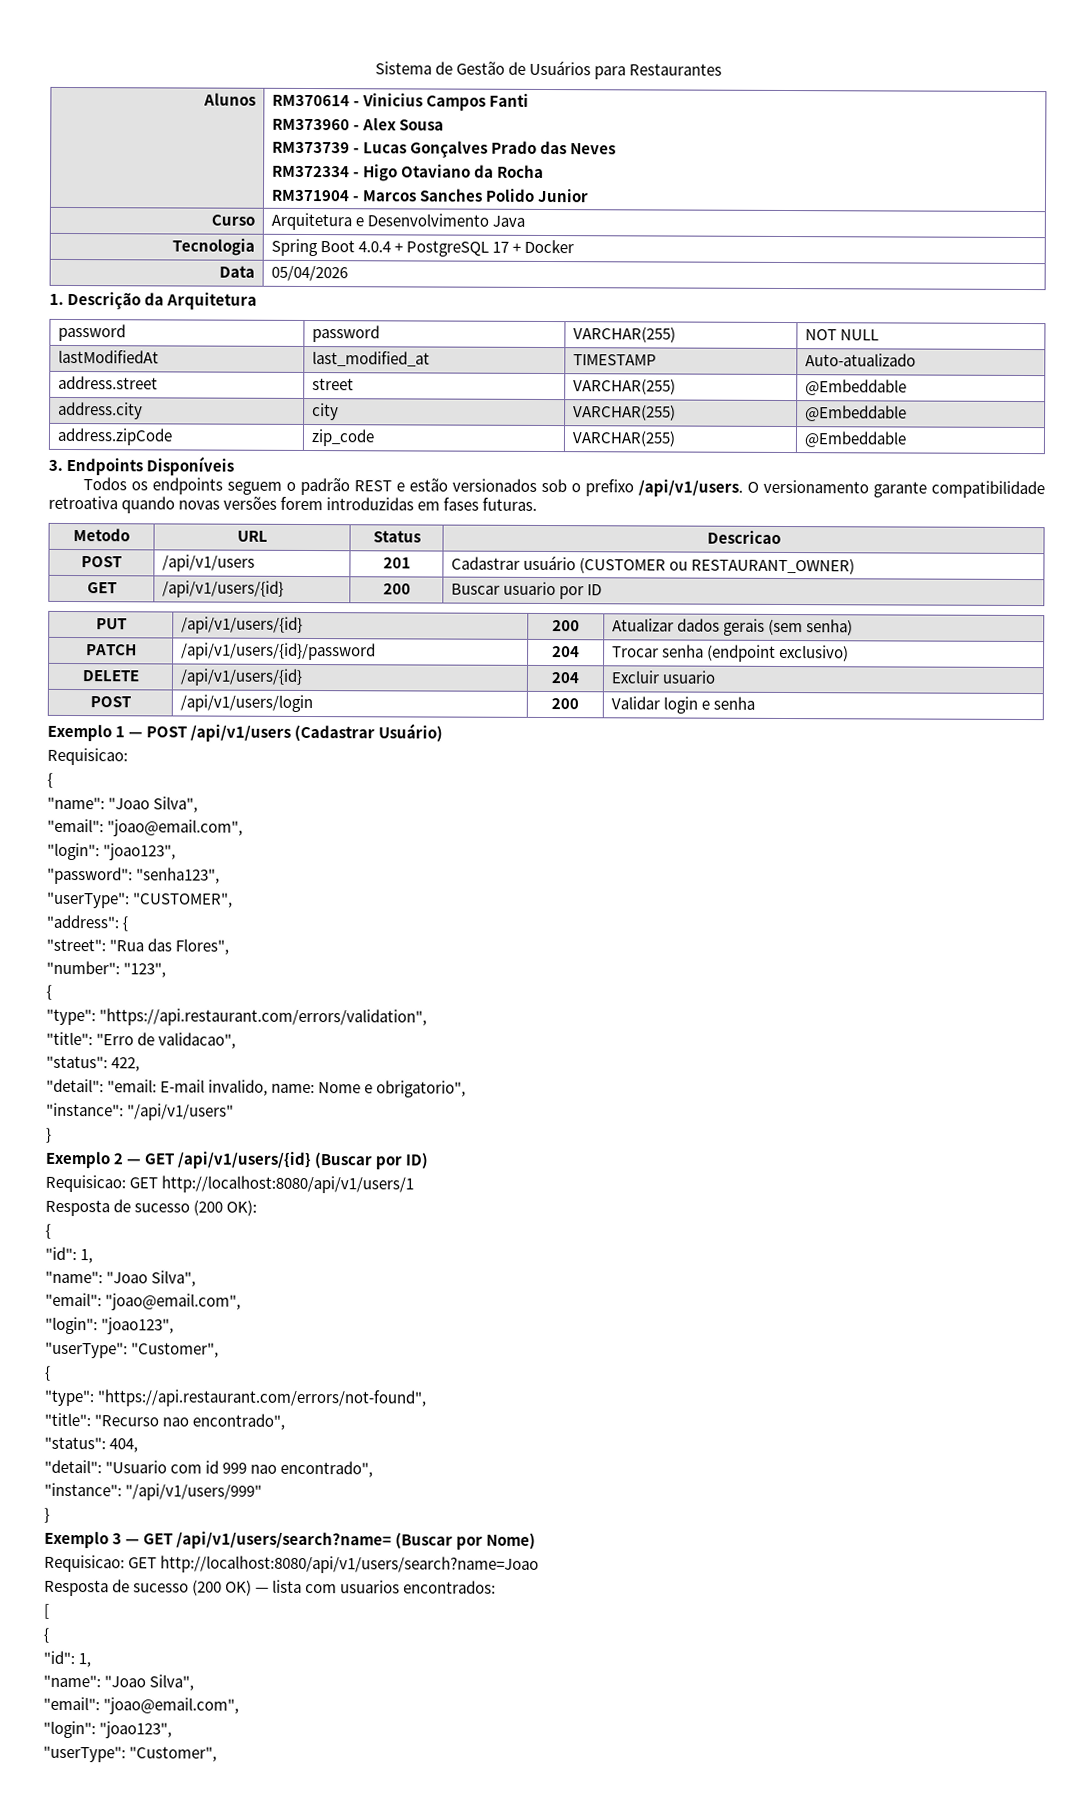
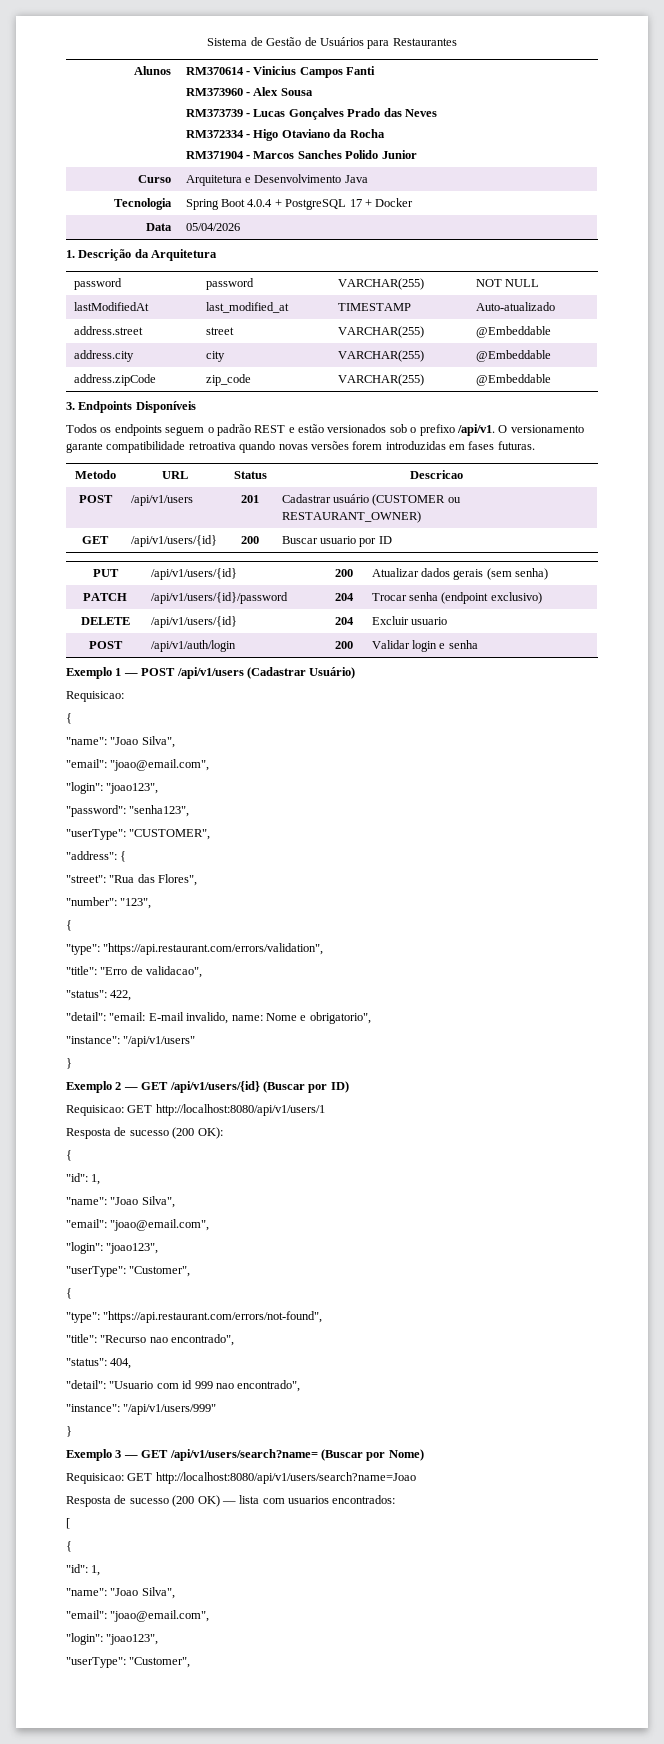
[638,479,744,497] /api/v1/users. -> [456,424,495,436] /api/v1.
[179,694,313,713] /api/v1/users/login -> [150,640,236,652] /api/v1/auth/login

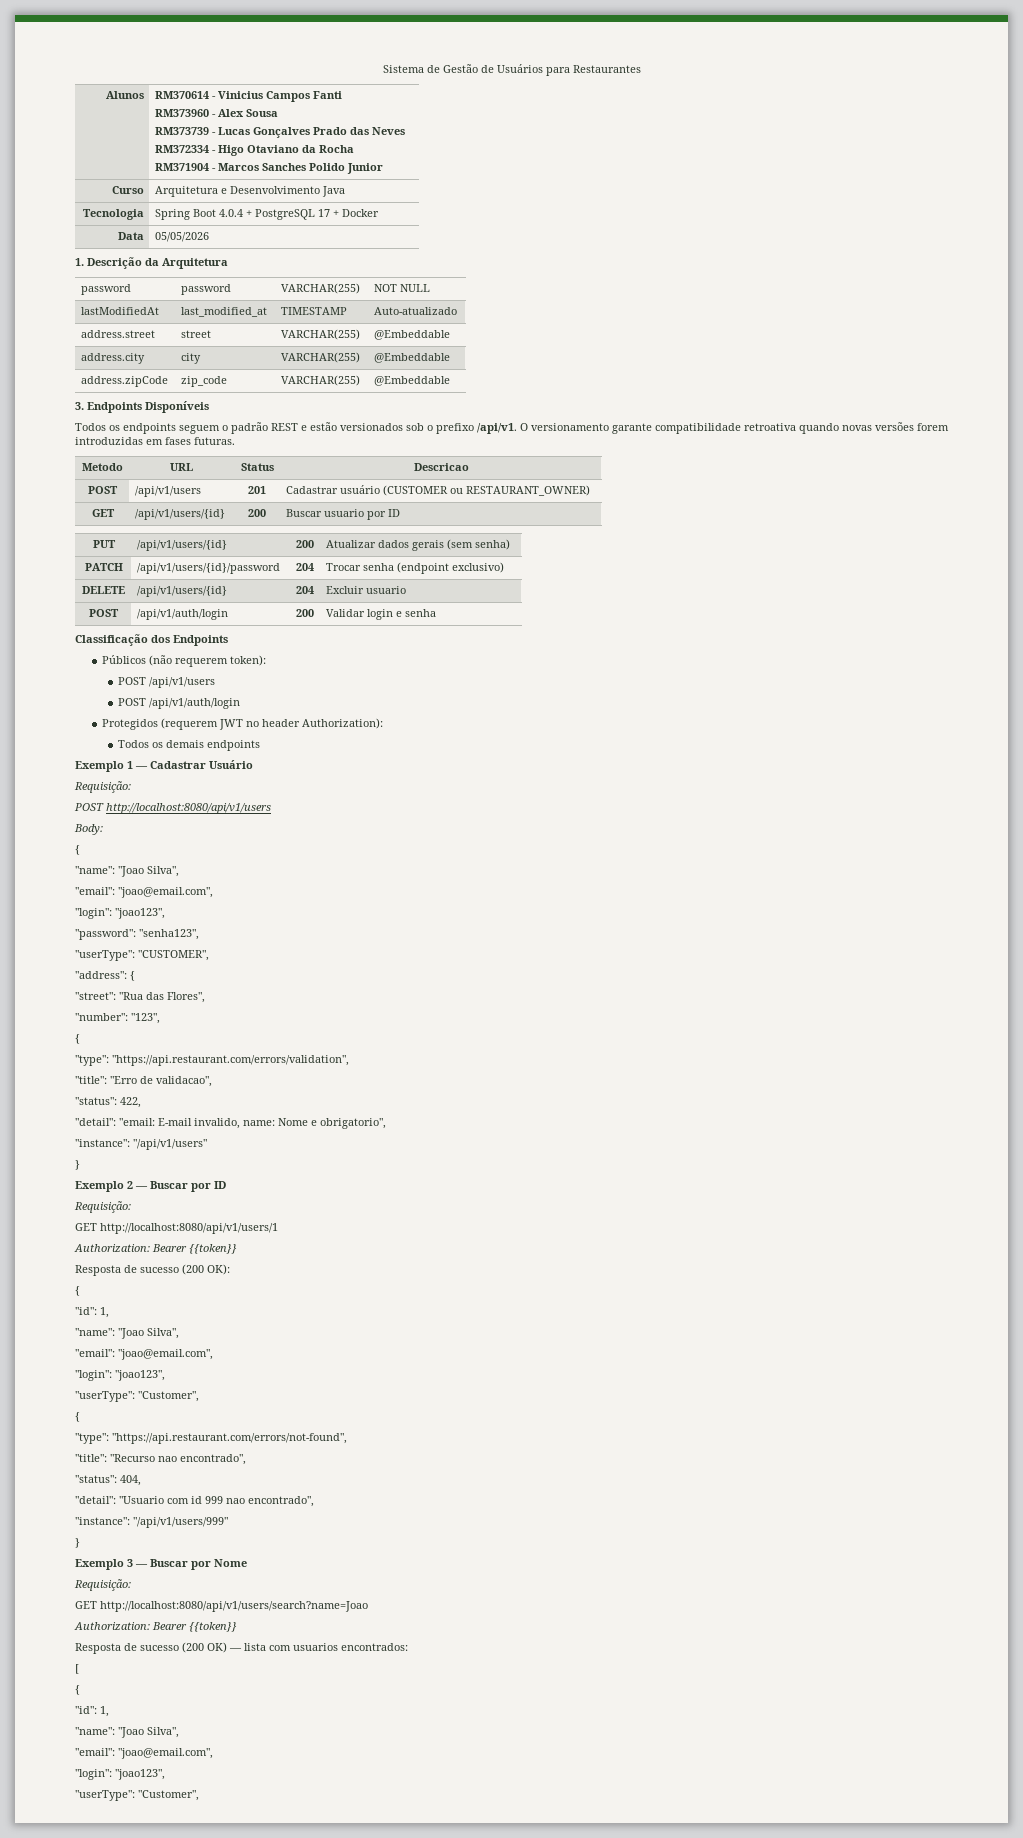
[185,223,240,231] 05/04/2026 -> [155,232,210,242] 05/05/2026
[66,667,356,679] [66,691,124,702] Exemplo 1 — POST /api/v1/users (Cadastrar Usuário) // Requisicao: -> [75,634,228,646] [102,655,267,667] [117,677,215,688] [117,698,240,709] [102,718,384,730] [117,740,260,751] [75,760,253,772] [74,781,131,793] [74,803,271,814] [74,824,103,835] Classificação dos Endpoints // Públicos (não requerem token): // POST /api/v1/users // POST /api/v1/auth/login // Protegidos (requerem JWT no header Authorization): // Todos os demais endpoints // Exemplo 1 — Cadastrar Usuário // Requisição: // POST http://localhost:8080/api/v1/users // Body:
[141,1081,349,1093] [66,1105,124,1116] GET /api/v1/users/{id} (Buscar por ID) // Requisicao: -> [150,1181,226,1192] [74,1201,131,1213] Buscar por ID // Requisição: //
(325, 1110) none -> [74,1244,237,1254] // Authorization: Bearer {{token}}
[141,1449,424,1461] [66,1473,124,1484] GET /api/v1/users/search?name= (Buscar por Nome) // Requisicao: -> [150,1559,247,1570] [74,1579,131,1591] Buscar por Nome // Requisição: //
(416, 1478) none -> [74,1622,237,1632] // Authorization: Bearer {{token}}

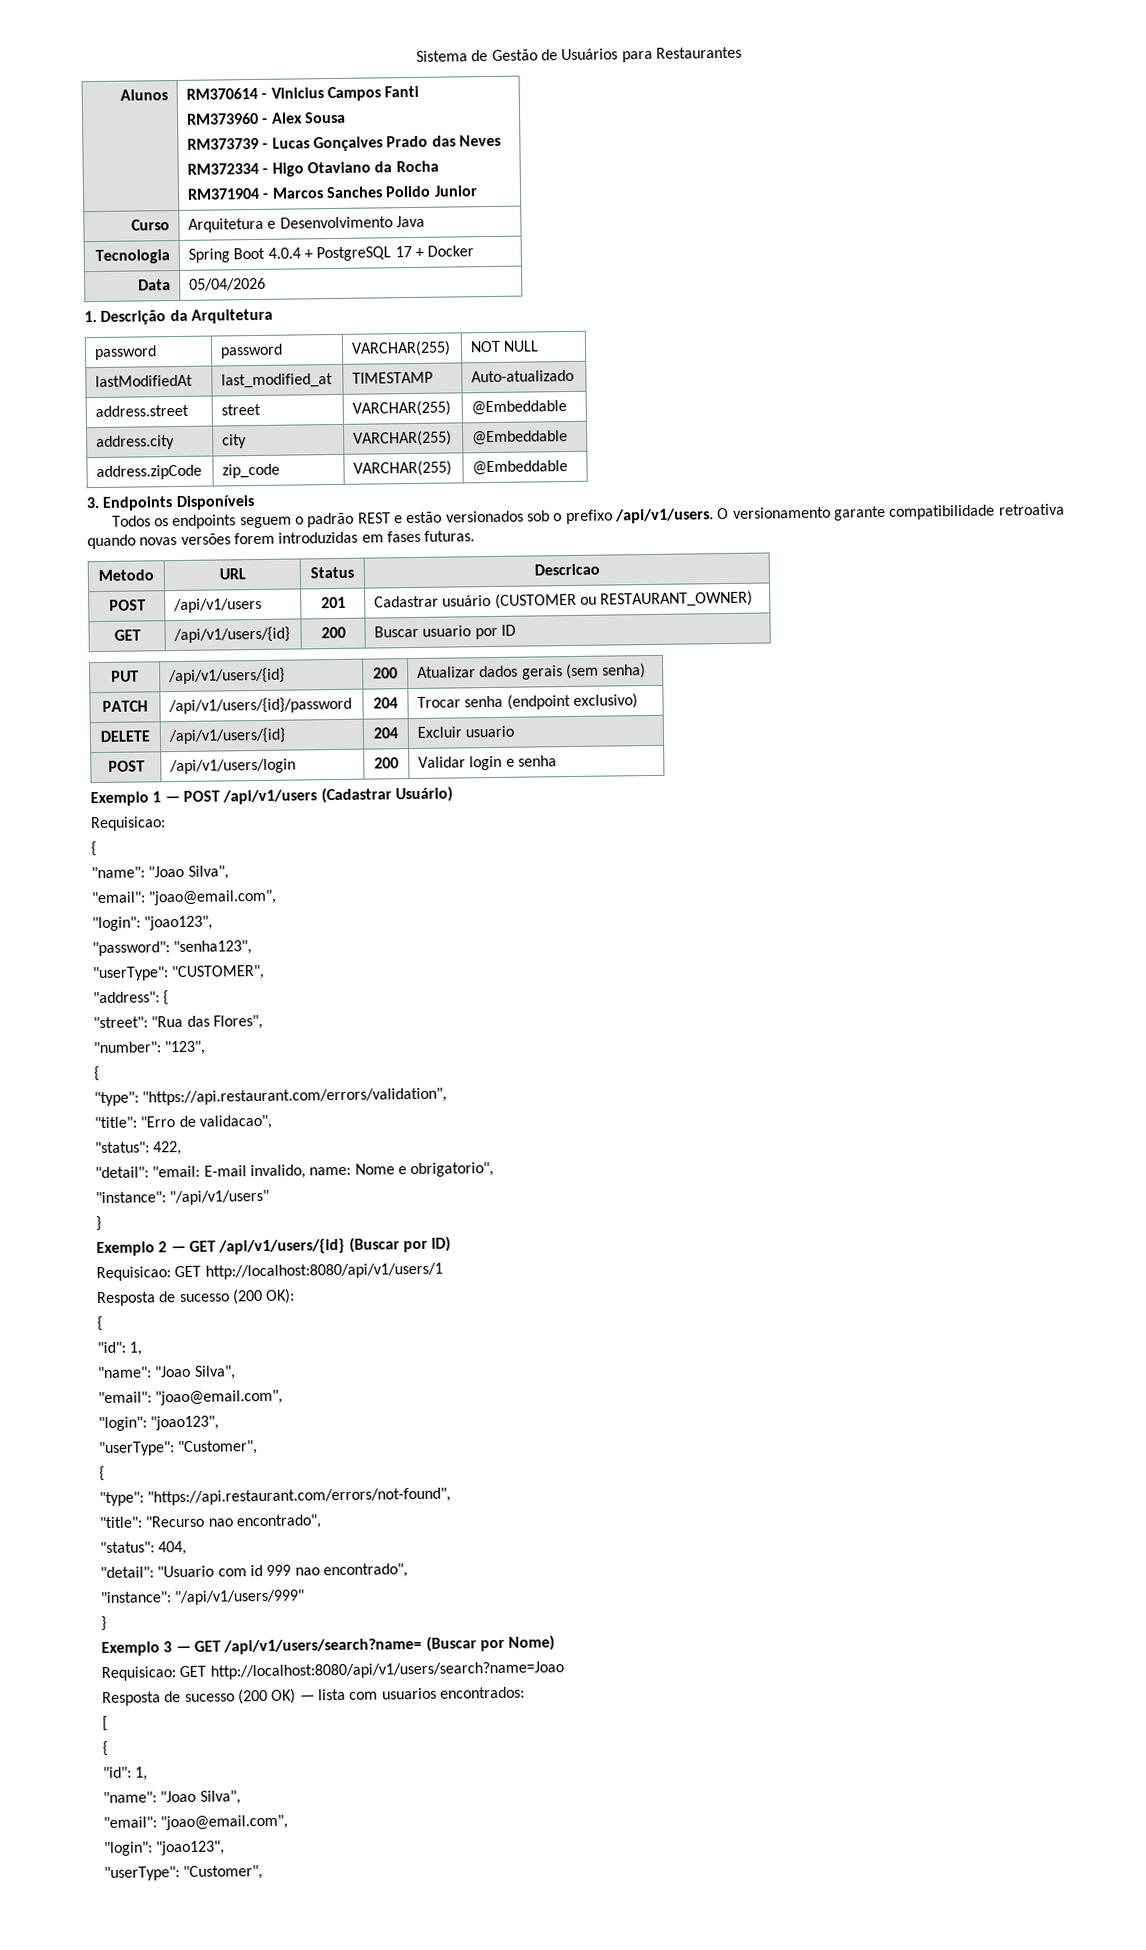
[155,232,210,242] 05/05/2026 -> [189,277,267,291] 05/04/2026
[477,423,517,434] /api/v1. -> [614,508,714,524] /api/v1/users.
[137,609,229,620] /api/v1/auth/login -> [169,758,297,775] /api/v1/users/login
[75,634,228,646] [102,655,267,667] [117,677,215,688] [117,698,240,709] [102,718,384,730] [117,740,260,751] [75,760,253,772] [74,781,131,793] [74,803,271,814] [74,824,103,835] Classificação dos Endpoints // Públicos (não requerem token): // POST /api/v1/users // POST /api/v1/auth/login // Protegidos (requerem JWT no header Authorization): // Todos os demais endpoints // Exemplo 1 — Cadastrar Usuário // Requisição: // POST http://localhost:8080/api/v1/users // Body: -> [90,786,453,807] [90,816,166,832] Exemplo 1 — POST /api/v1/users (Cadastrar Usuário) // Requisicao:
[150,1181,226,1192] [74,1201,131,1213] Buscar por ID // Requisição: // -> [188,1236,452,1255] [96,1266,171,1282] GET /api/v1/users/{id} (Buscar por ID) // Requisicao:
[74,1244,237,1254] // Authorization: Bearer {{token}} -> (443, 1271) none
[150,1559,247,1570] [74,1579,131,1591] Buscar por Nome // Requisição: // -> [193,1635,556,1655] [101,1666,176,1682] GET /api/v1/users/search?name= (Buscar por Nome) // Requisicao:
[74,1622,237,1632] // Authorization: Bearer {{token}} -> (564, 1670) none

